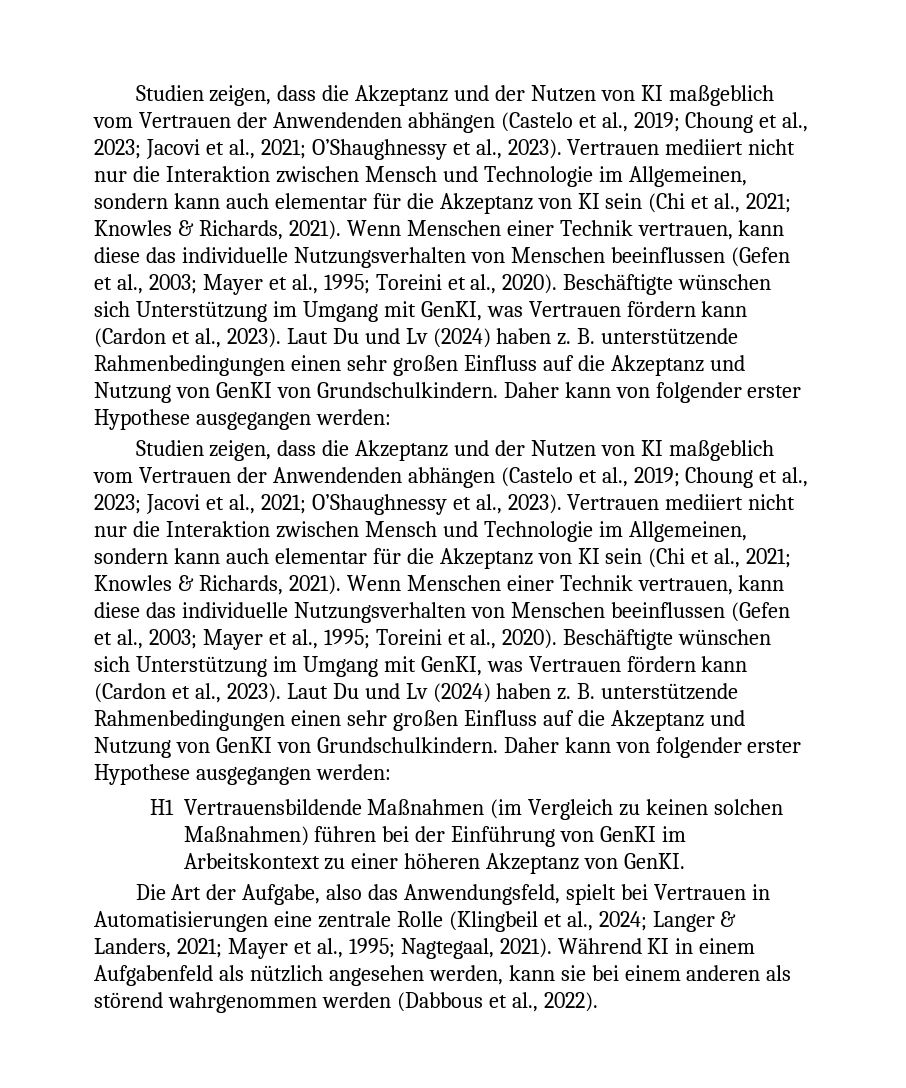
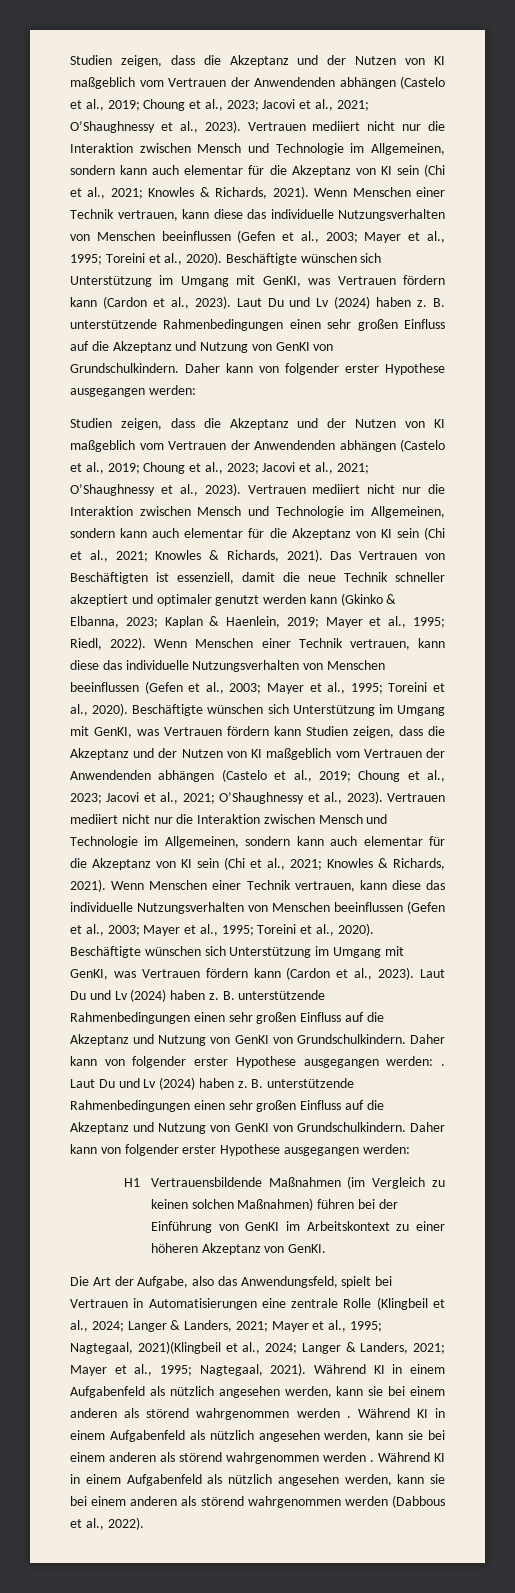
(341, 585) none -> [330,551,445,560] [70,572,445,584] [70,593,397,606] [70,616,445,628] [70,637,445,650] [70,660,385,672] [70,681,446,694] [70,703,445,716] [70,726,445,738] [70,748,446,760] [70,769,445,782] [70,791,446,804] [70,814,388,824] [70,836,445,848] [70,857,445,870] [70,879,106,892] Das Vertrauen von Beschäftigten ist essenziell, damit die neue Technik schneller akzeptiert und optimaler genutzt werden kann (Gkinko & Elbanna, 2023; Kaplan & Haenlein, 2019; Mayer et al., 1995; Riedl, 2022). Wenn Menschen einer Technik vertrauen, kann diese das individuelle Nutzungsverhalten von Menschen beeinflussen (Gefen et al., 2003; Mayer et al., 1995; Toreini et al., 2020). Beschäftigte wünschen sich Unterstützung im Umgang mit GenKI, was Vertrauen fördern kann Studien zeigen, dass die Akzeptanz und der Nutzen von KI maßgeblich vom Vertrauen der Anwendenden abhängen (Castelo et al., 2019; Choung et al., 2023; Jacovi et al., 2021; O’Shaughnessy et al., 2023). Vertrauen mediiert nicht nur die Interaktion zwischen Mensch und Technologie im Allgemeinen, sondern kann auch elementar für die Akzeptanz von KI sein (Chi et al., 2021; Knowles & Richards, 2021).
(391, 772) none -> [441,1064,446,1066] [70,1077,355,1090] [70,1100,384,1112] [70,1122,445,1134] [70,1144,410,1156] . Laut Du und Lv (2024) haben z. B. unterstützende Rahmenbedingungen einen sehr großen Einfluss auf die Akzeptanz und Nutzung von GenKI von Grundschulkindern. Daher kann von folgender erster Hypothese ausgegangen werden:
(494, 948) none -> [137,1341,445,1354] [70,1364,263,1376] 2021)(Klingbeil et al., 2024; Langer & Landers, 2021; Mayer et al., 1995; Nagtegaal,
(391, 1000) none -> [346,1408,445,1418] [70,1430,445,1442] [70,1452,445,1464] [70,1474,445,1486] [70,1496,388,1508] . Während KI in einem Aufgabenfeld als nützlich angesehen werden, kann sie bei einem anderen als störend wahrgenommen werden . Während KI in einem Aufgabenfeld als nützlich angesehen werden, kann sie bei einem anderen als störend wahrgenommen werden

